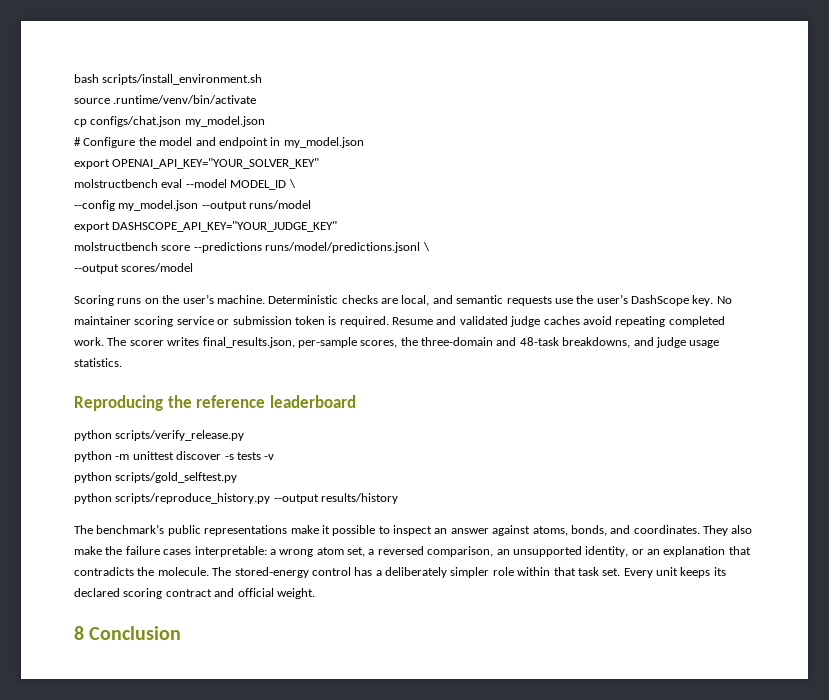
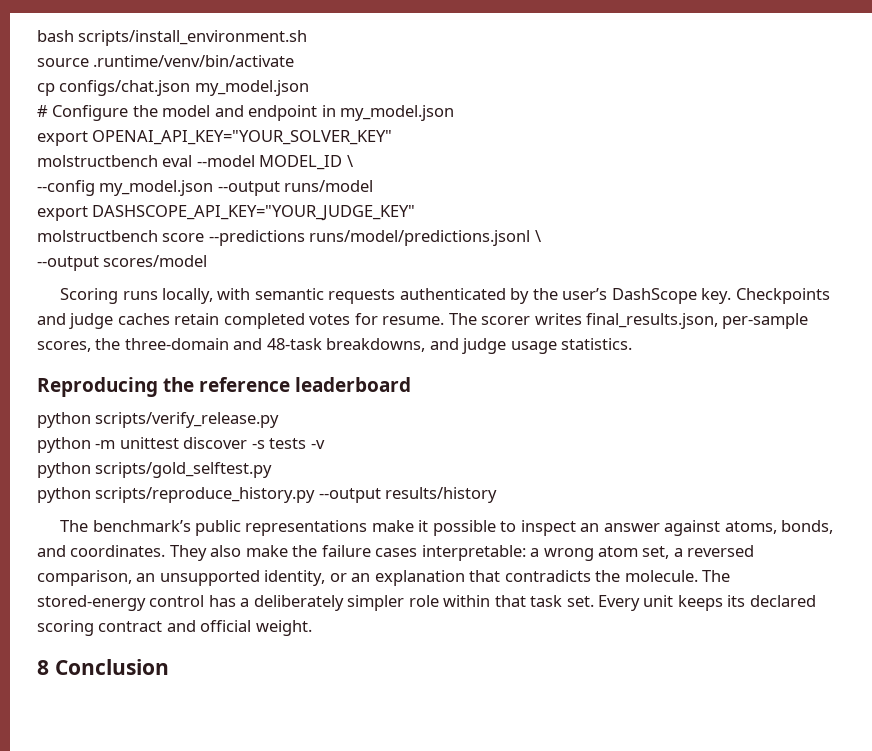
[144,294,732,306] [74,316,725,327] [74,337,104,346] on the user’s machine. Deterministic checks are local, and semantic requests use the user’s DashScope key. No maintainer scoring service or submission token is required. Resume and validated judge caches avoid repeating completed work. -> [161,288,830,304] [37,313,445,329] locally, with semantic requests authenticated by the user’s DashScope key. Checkpoints and judge caches retain completed votes for resume.

